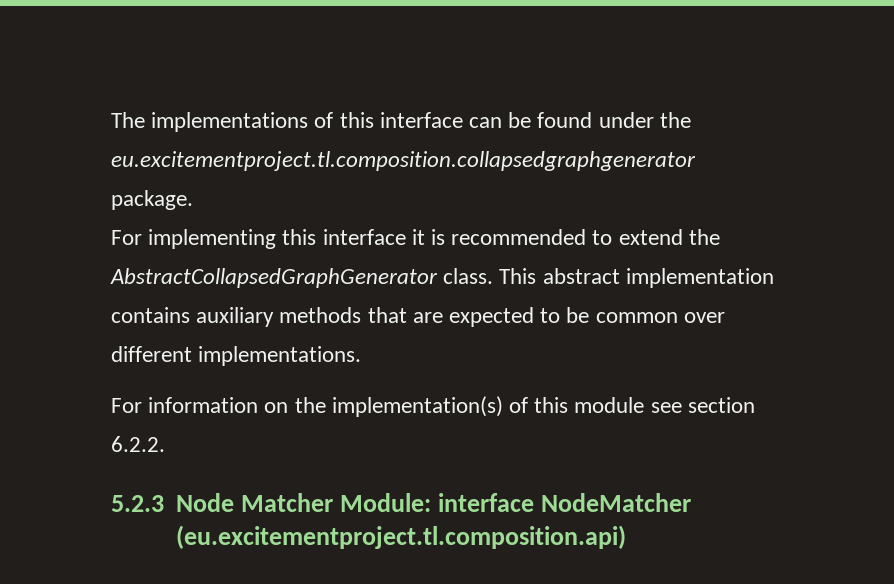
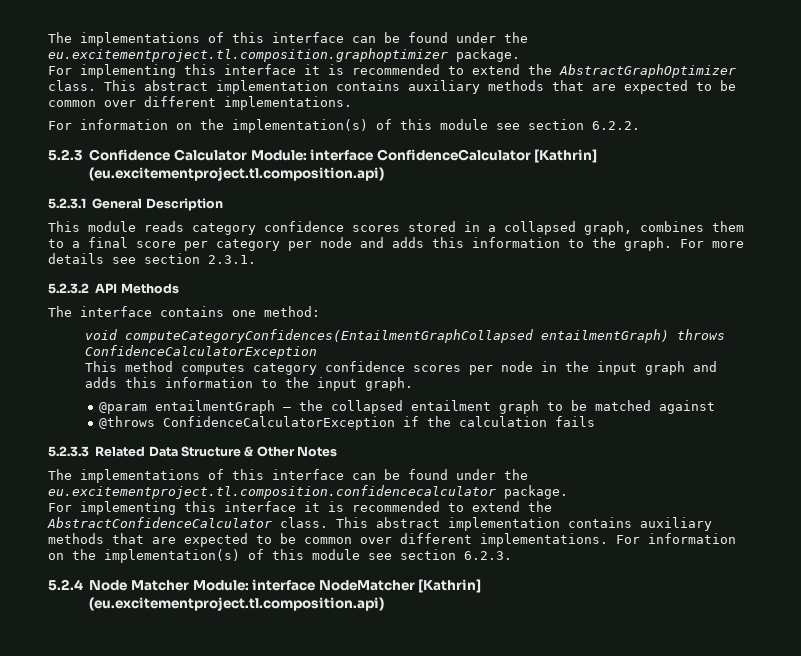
[111,151,696,171] eu.excitementproject.tl.composition.collapsedgraphgenerator -> [48,48,448,62] eu.excitementproject.tl.composition.graphoptimizer
[110,268,438,288] AbstractCollapsedGraphGenerator -> [559,64,736,78] AbstractGraphOptimizer
(164, 503) none -> [89,149,598,163] [89,167,385,181] [48,198,223,211] [48,221,744,235] [48,237,744,251] [48,253,256,264] [48,283,179,294] [48,306,320,317] [85,329,726,343] [85,345,318,359] [85,361,718,375] [85,377,414,391] [99,400,716,414] [99,416,596,430] [48,446,338,457] [48,469,528,483] [48,485,568,499] [48,501,552,515] [47,517,712,531] [48,533,736,547] [48,549,512,563] [48,579,83,591] Confidence Calculator Module: interface ConfidenceCalculator [Kathrin] (eu.excitementproject.tl.composition.api) // 5.2.3.1 General Description // This module reads category confidence scores stored in a collapsed graph, combines them to a final score per category per node and adds this information to the graph. For more details see section 2.3.1. // 5.2.3.2 API Methods // The interface contains one method: // void computeCategoryConfidences(EntailmentGraphCollapsed entailmentGraph) throws ConfidenceCalculatorException // This method computes category confidence scores per node in the input graph and adds this information to the input graph. // @param entailmentGraph – the collapsed entailment graph to be matched against // @throws ConfidenceCalculatorException if the calculation fails // 5.2.3.3 Related Data Structure & Other Notes // The implementations of this interface can be found under the eu.excitementproject.tl.composition.confidencecalculator package. // For implementing this interface it is recommended to extend the AbstractConfidenceCalculator class. This abstract implementation contains auxiliary methods that are expected to be common over different implementations. For information on the implementation(s) of this module see section 6.2.3. // 5.2.4
(691, 502) none -> [418,579,482,593] [Kathrin]

